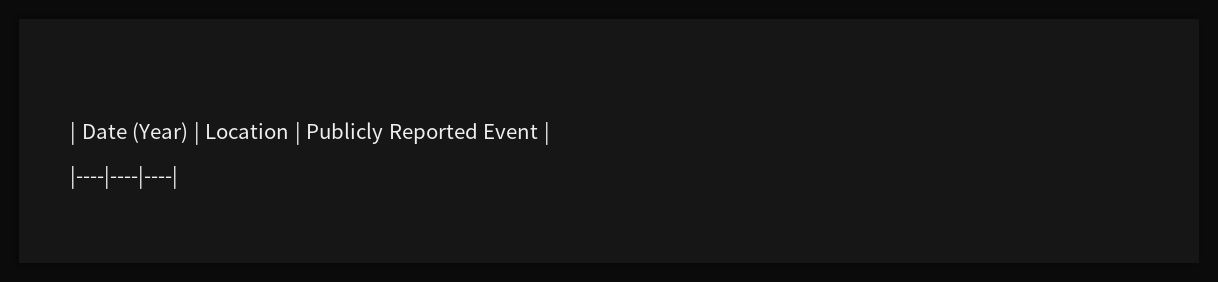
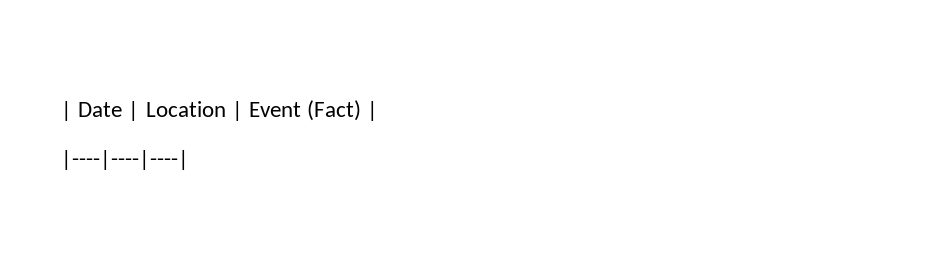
[132,122,189,143] (Year) -> (123, 109) none
[306,122,539,144] Publicly Reported Event -> [249,100,362,121] Event (Fact)

